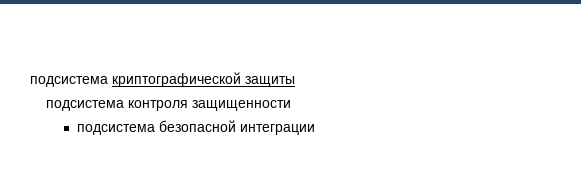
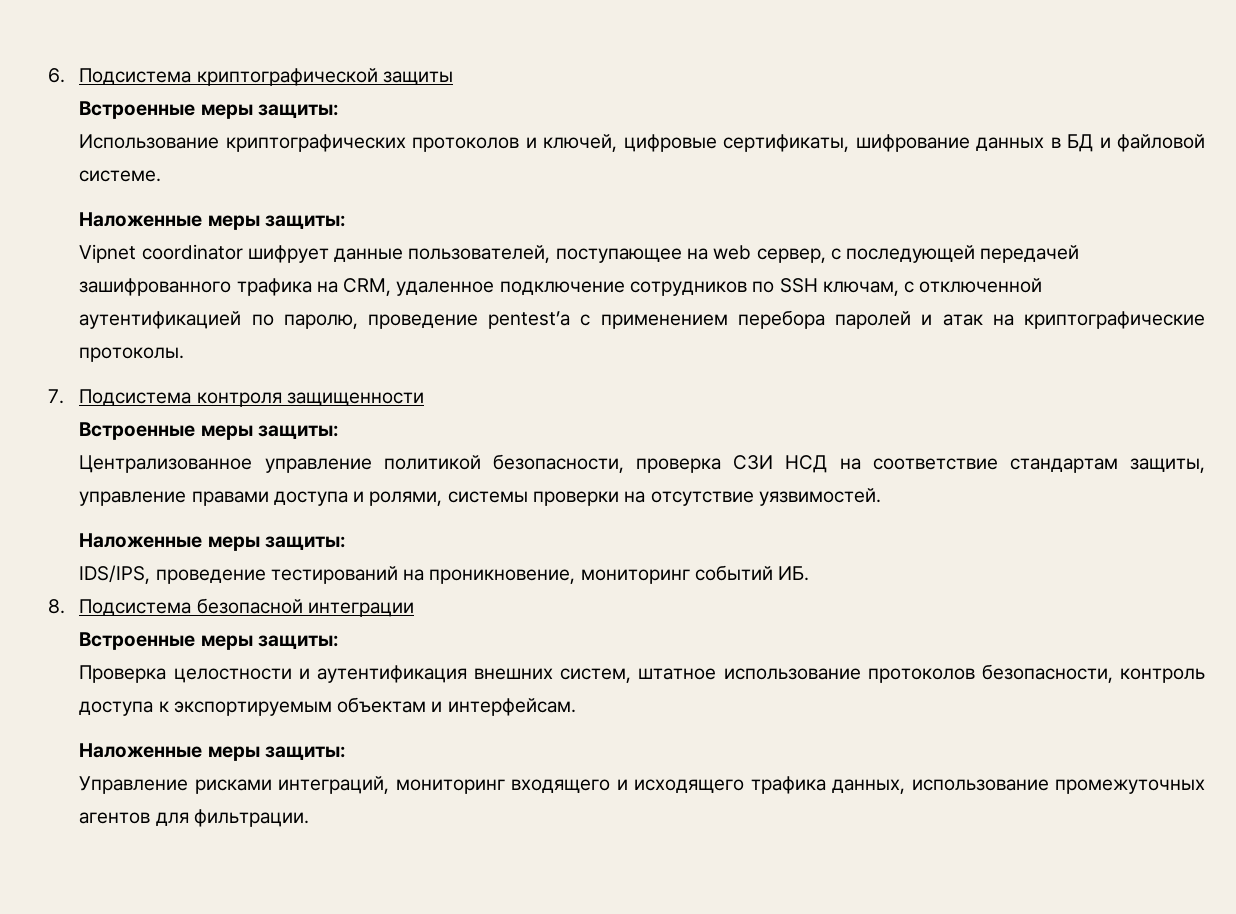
[30,76,108,87] подсистема -> [48,68,192,85] 6. Подсистема
[45,100,291,111] [76,120,315,135] подсистема контроля защищенности // подсистема безопасной интеграции -> [79,101,339,119] [79,134,1205,152] [79,170,162,182] [79,212,346,230] [79,244,1080,263] [79,278,1043,296] [79,310,1205,329] [79,347,185,362] [48,389,424,407] [79,422,339,440] [79,454,1205,473] [79,488,881,506] [79,533,346,551] [79,565,810,584] [48,598,414,617] [79,632,339,650] [79,664,1206,683] [79,697,576,716] [79,743,346,761] [79,776,1205,794] [79,809,309,827] Встроенные меры защиты: // Использование криптографических протоколов и ключей, цифровые сертификаты, шифрование данных в БД и файловой системе. // Наложенные меры защиты: // Vipnet coordinator шифрует данные пользователей, поступающее на web сервер, с последующей передачей зашифрованного трафика на CRM, удаленное подключение сотрудников по SSH ключам, с отключенной аутентификацией по паролю, проведение pentest’a с применением перебора паролей и атак на криптографические протоколы. // 7. Подсистема контроля защищенности // Встроенные меры защиты: // Централизованное управление политикой безопасности, проверка СЗИ НСД на соответствие стандартам защиты, управление правами доступа и ролями, системы проверки на отсутствие уязвимостей. // Наложенные меры защиты: // IDS/IPS, проведение тестирований на проникновение, мониторинг событий ИБ. // 8. Подсистема безопасной интеграции // Встроенные меры защиты: // Проверка целостности и аутентификация внешних систем, штатное использование протоколов безопасности, контроль доступа к экспортируемым объектам и интерфейсам. // Наложенные меры защиты: // Управление рисками интеграций, мониторинг входящего и исходящего трафика данных, использование промежуточных агентов для фильтрации.

